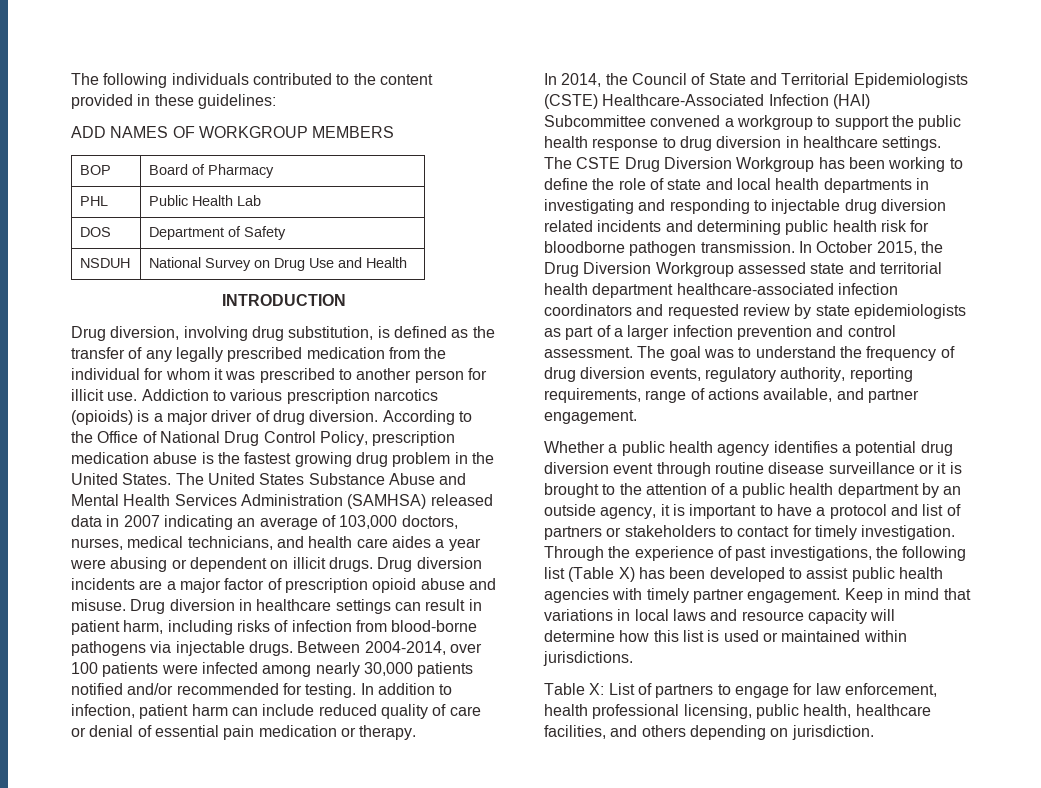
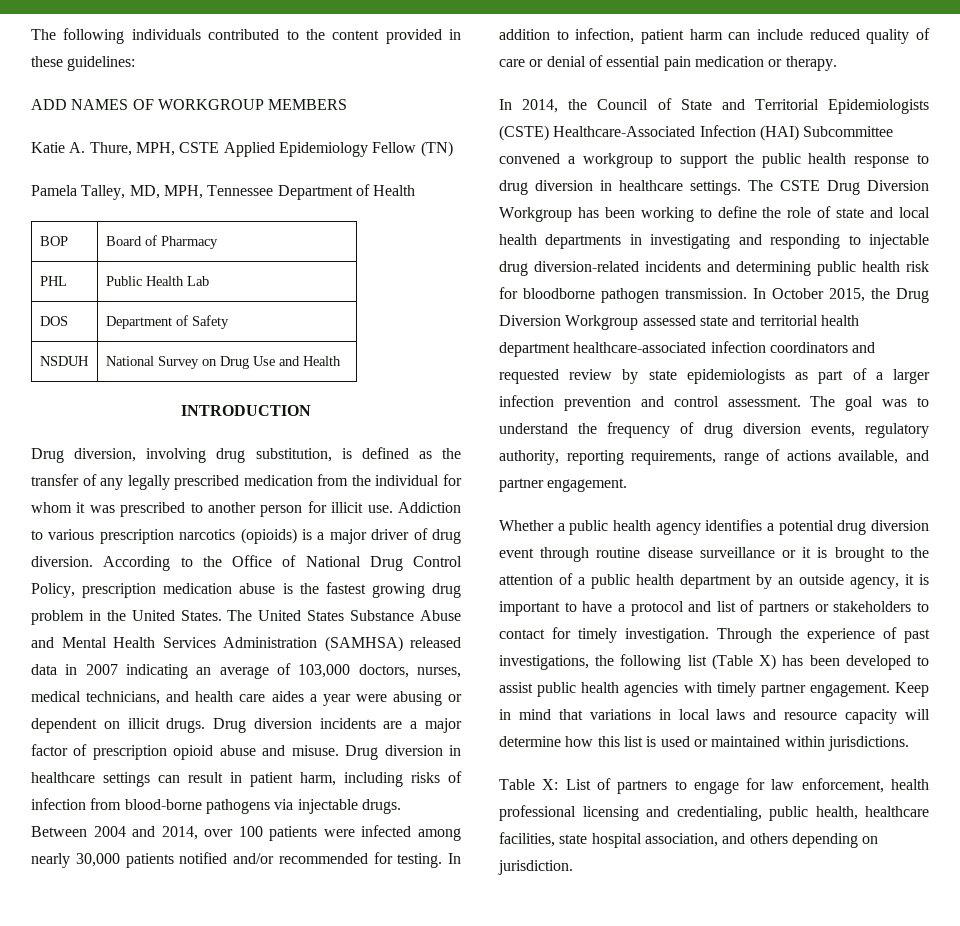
(395, 132) none -> [31,141,453,157] [31,184,416,200] // Katie A. Thure, MPH, CSTE Applied Epidemiology Fellow (TN) // Pamela Talley, MD, MPH, Tennessee Department of Health
[364,641,446,655] 2004-2014, -> [93,826,198,840] 2004 and 2014,
[880,199,946,211] [544,220,593,232] diversion related -> [534,261,639,272] diversion-related
[683,704,752,719] licensing, -> [582,806,762,821] licensing and credentialing,
(606, 732) none -> [559,833,718,848] state hospital association,

